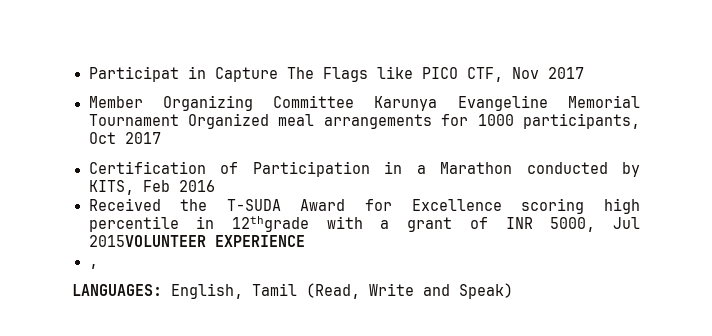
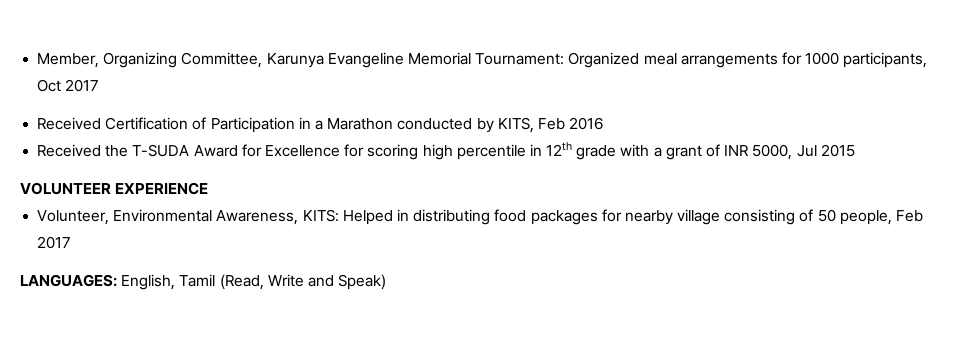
[88,66,584,82] [88,95,355,111] Participat in Capture The Flags like PICO CTF, Nov 2017 // Member Organizing Committee -> [37,52,263,68] Member, Organizing Committee,
[88,114,179,126] Tournament -> [475,53,565,65] Tournament:
(161, 138) none -> [37,117,102,130] Received
(502, 205) none -> [344,144,365,157] for
[231,216,309,232] 12thgrade -> [546,142,617,160] 12th grade
[88,235,206,247] 2015VOLUNTEER -> [820,144,855,157] [20,182,111,195] 2015 // VOLUNTEER
[88,264,98,269] , -> [37,209,924,225] [37,236,72,249] Volunteer, Environmental Awareness, KITS: Helped in distributing food packages for nearby village consisting of 50 people, Feb 2017

